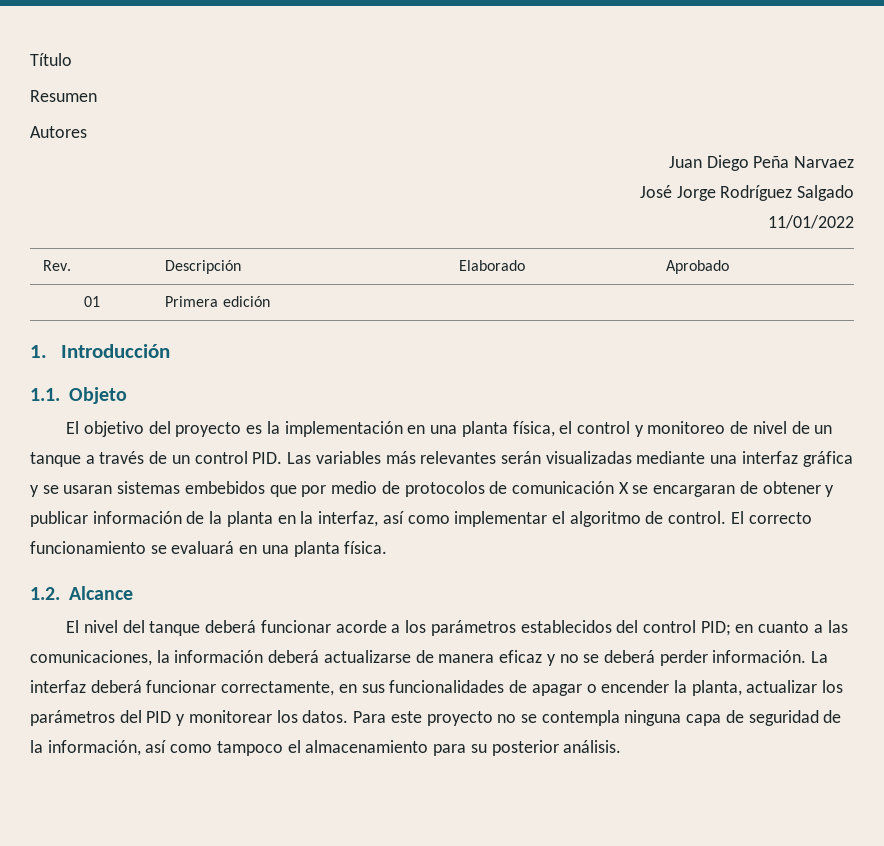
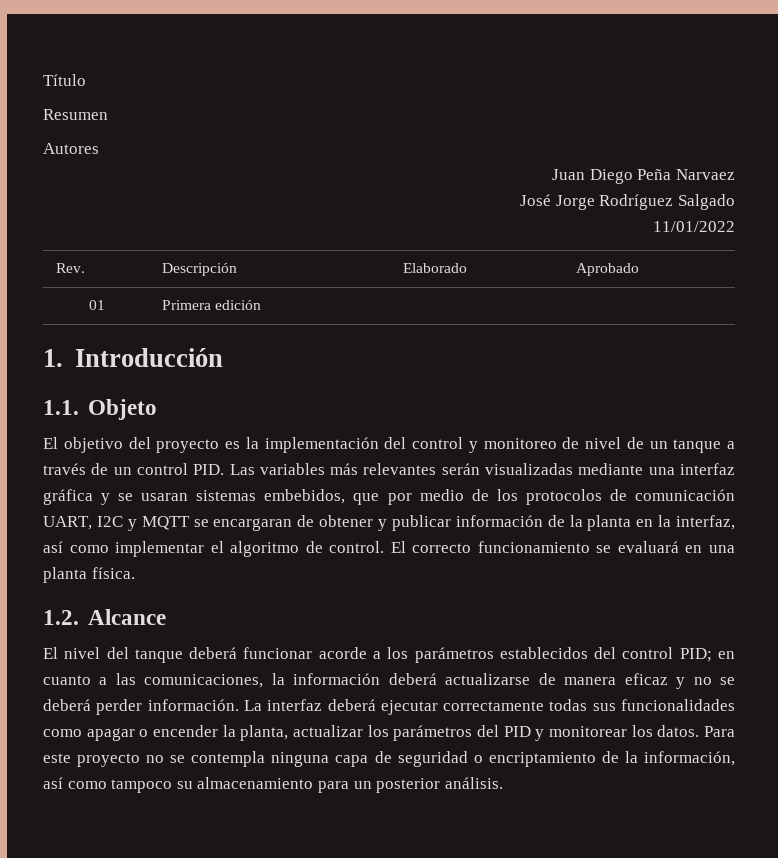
[407,421,573,437] en una planta física, el -> [384,437,407,449] del
[184,481,265,494] embebidos -> [264,489,346,504] embebidos,
(400, 487) none -> [496,489,518,501] los
[618,482,629,494] X -> [43,516,190,531] UART, I2C y MQTT
[146,680,357,696] funcionar correctamente, en -> [380,699,588,715] ejecutar correctamente todas
[509,680,528,693] de -> [43,729,82,737] como
(819, 718) none -> [473,752,596,767] o encriptamiento
[287,740,301,753] el -> [176,781,193,789] su
[470,744,487,753] su -> [353,781,372,789] un

